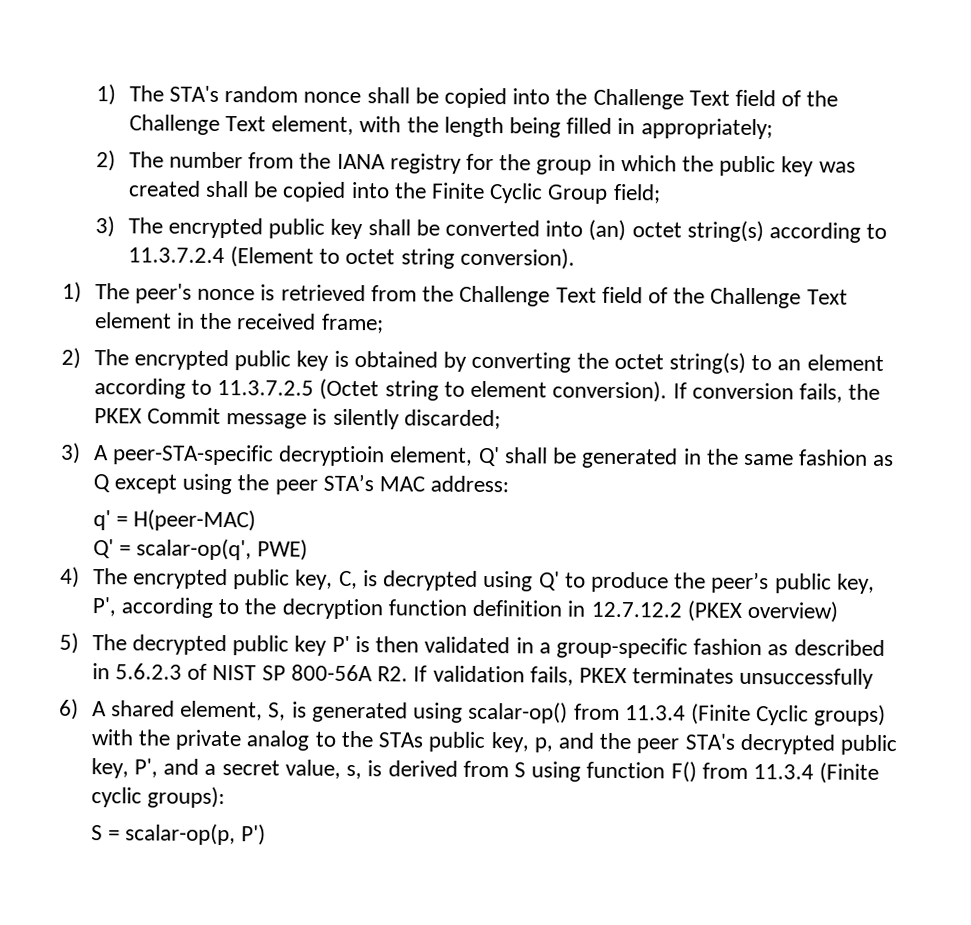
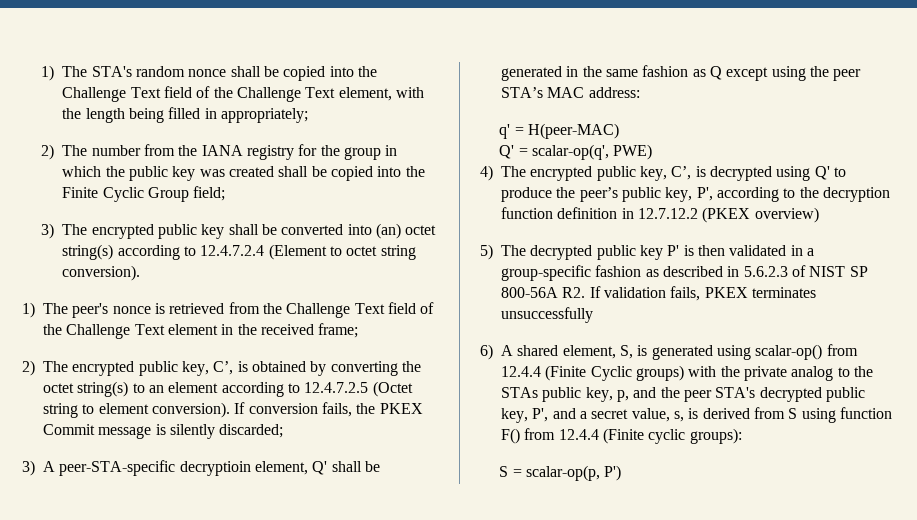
[127,247,225,264] 11.3.7.2.4 -> [200,245,265,256] 12.4.7.2.4
[296,350,330,371] key -> [181,361,234,376] key, C’,
[217,379,315,396] 11.3.7.2.5 -> [304,382,369,393] 12.4.7.2.5
[338,570,358,590] C, -> [671,166,692,180] C’,
[624,705,686,721] 11.3.4 -> [501,366,541,377] 12.4.4
[753,764,815,780] 11.3.4 -> [558,429,599,440] 12.4.4

